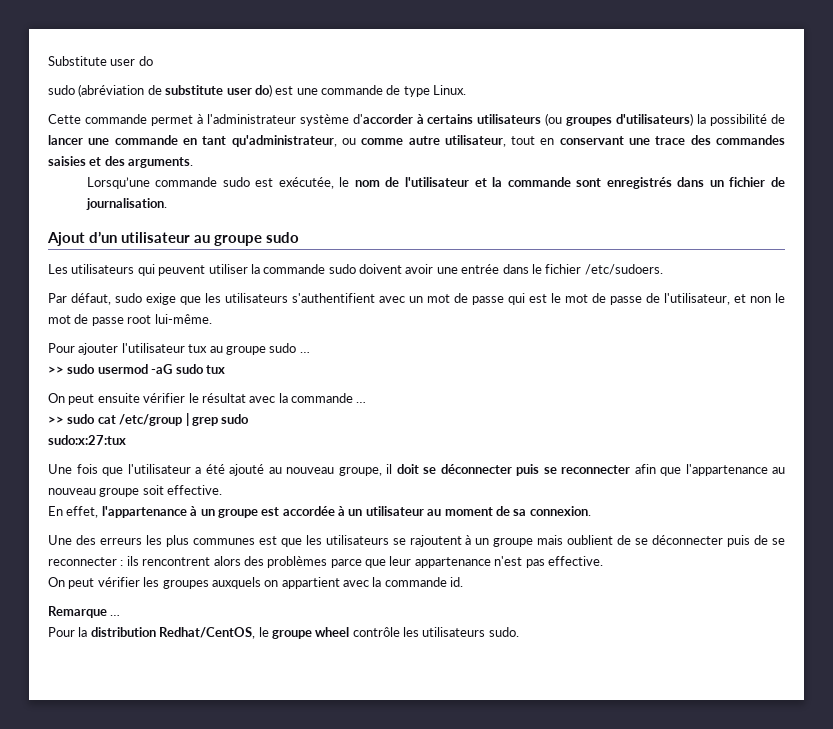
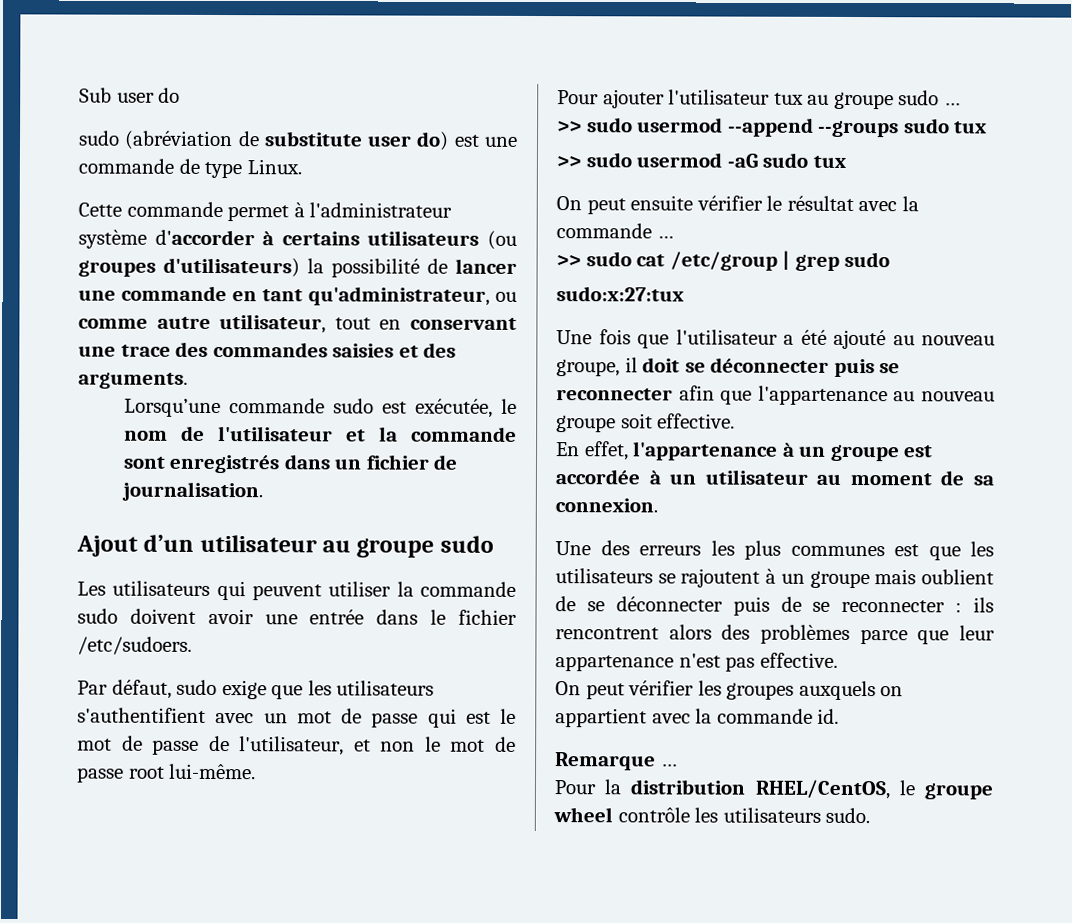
[48,56,107,66] Substitute -> [79,87,112,103] Sub
(310, 352) none -> [557,117,988,138] // >> sudo usermod --append --groups sudo tux
[159,627,256,639] Redhat/CentOS, -> [754,779,891,800] RHEL/CentOS,

